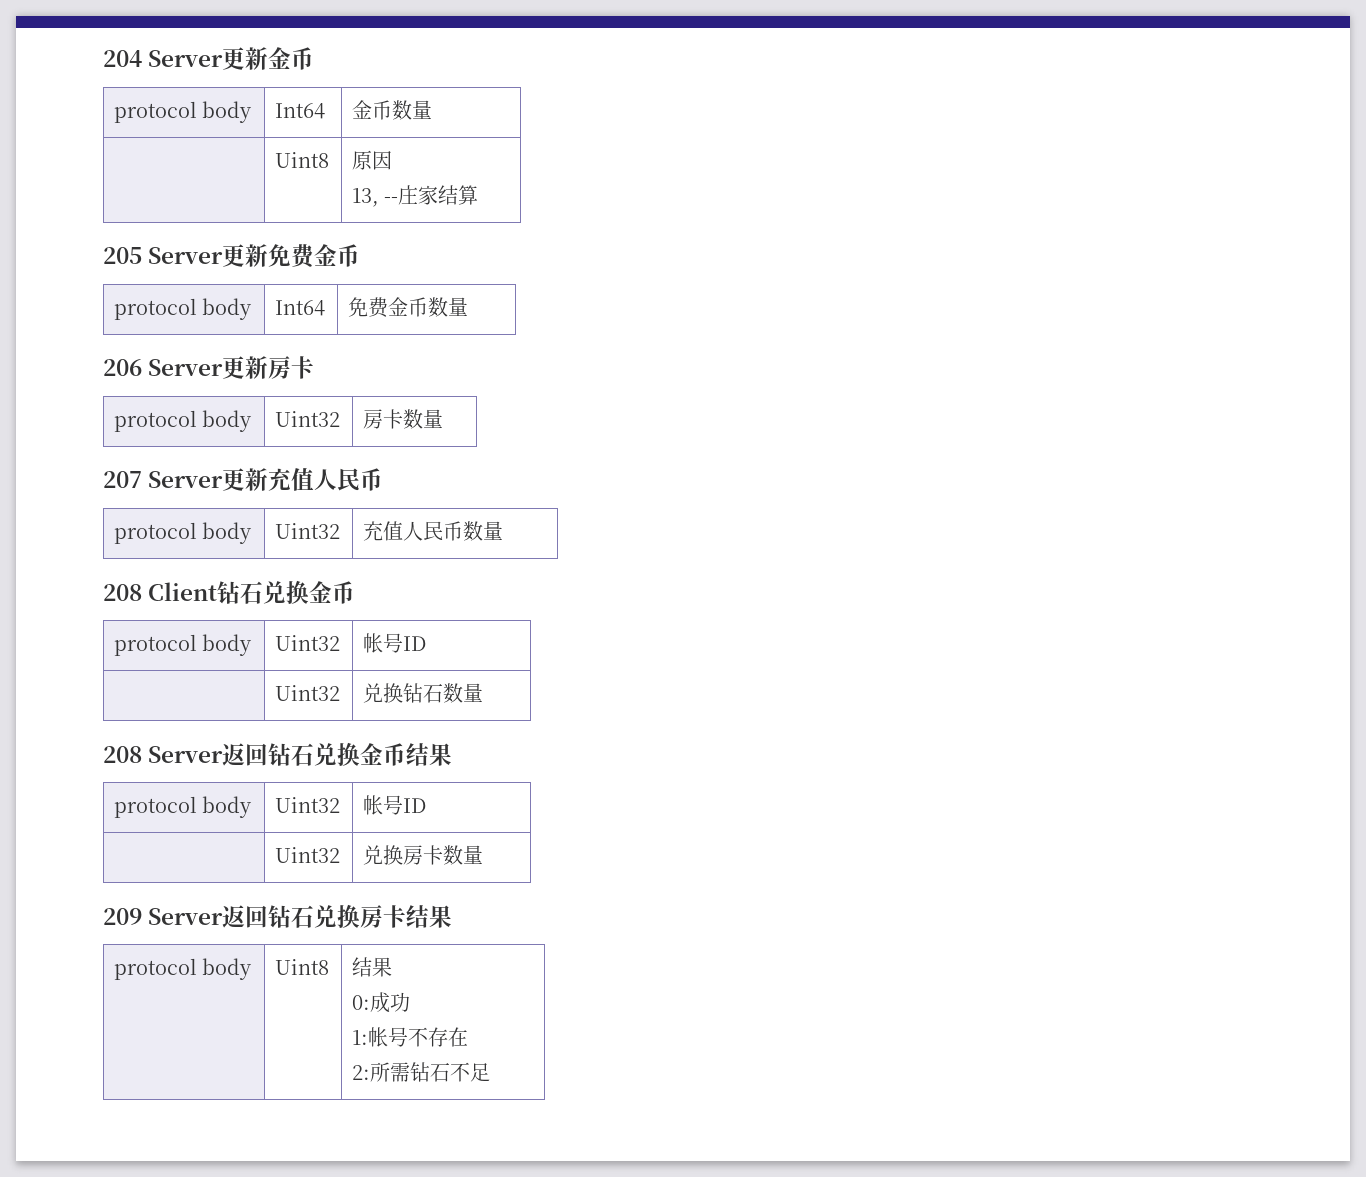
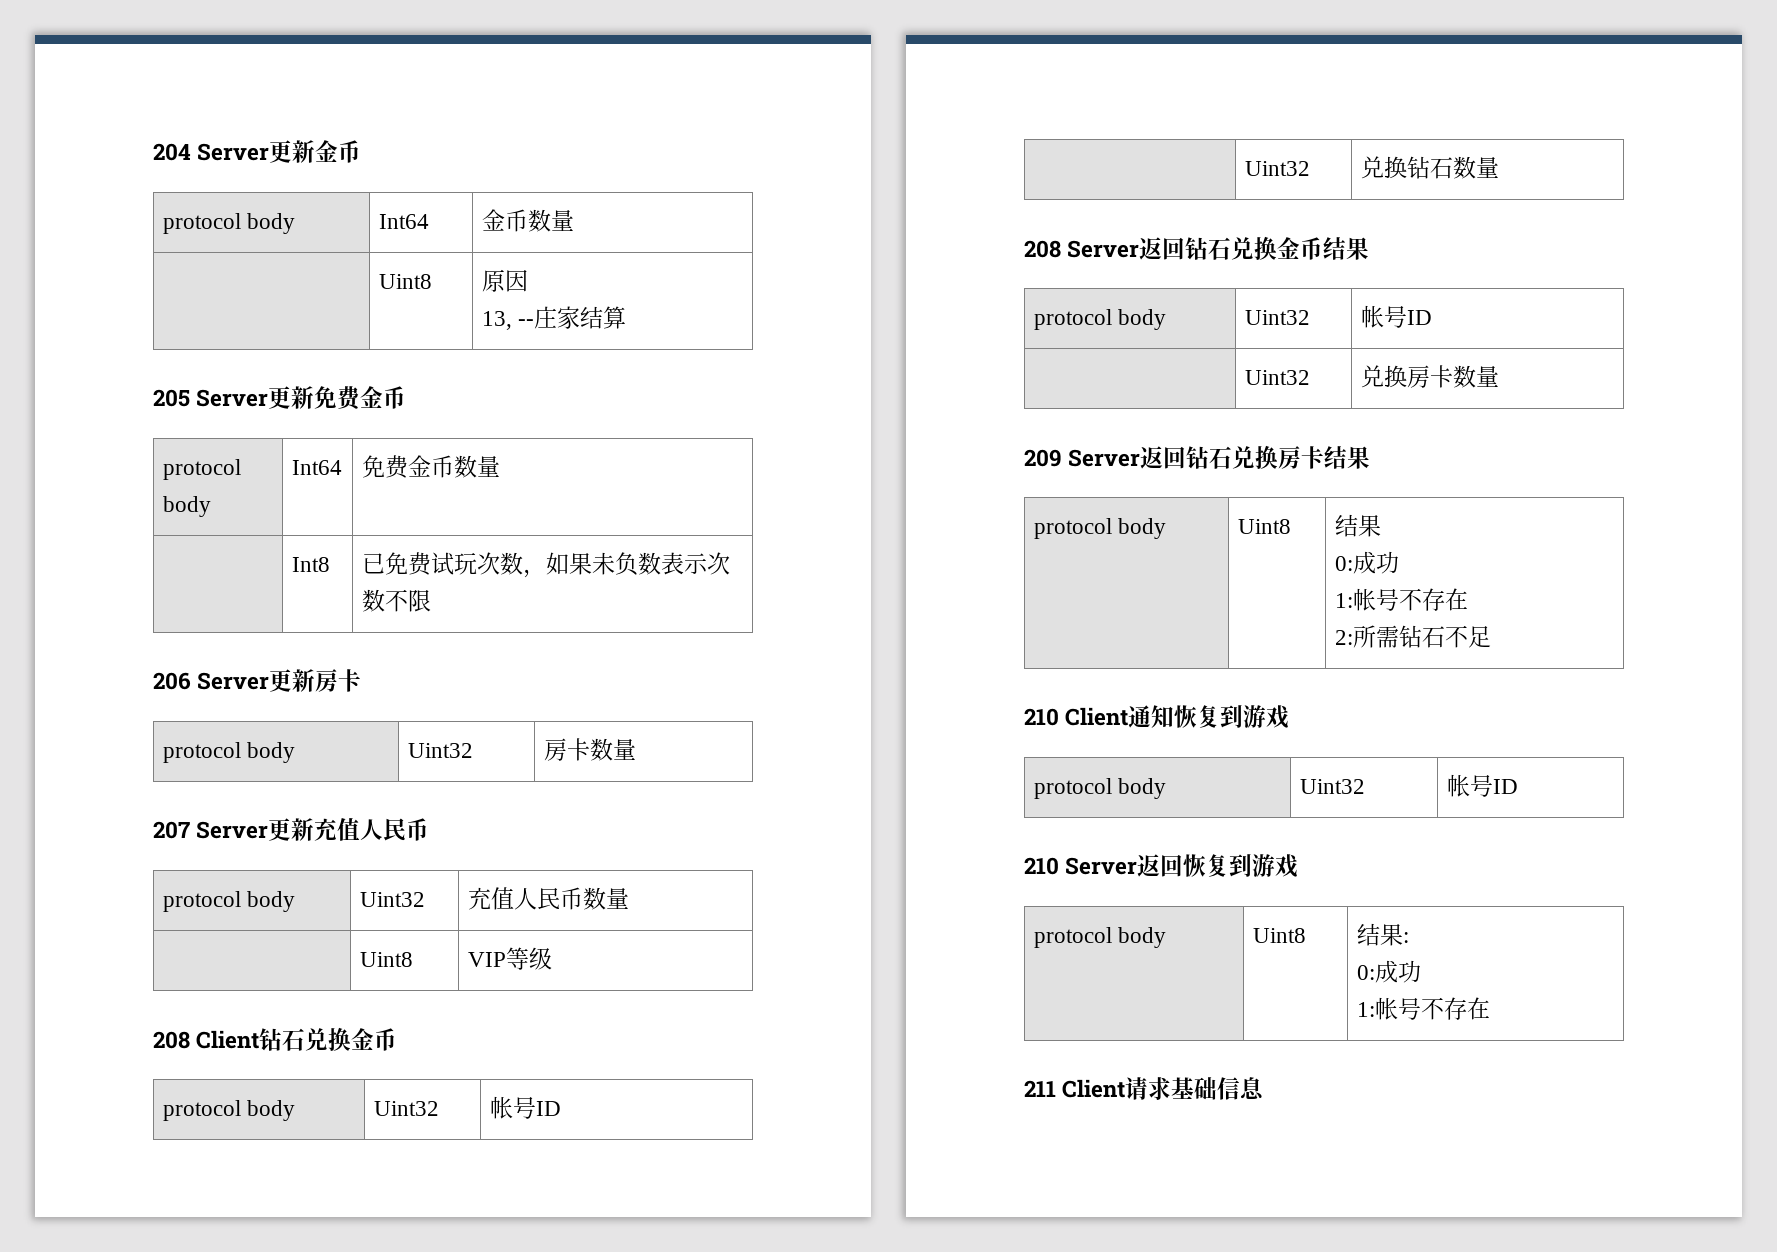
(468, 306) none -> [291,557,330,572] [361,552,730,578] [361,589,431,612] // | Int8 | 已免费试玩次数，如果未负数表示次数不限
(503, 530) none -> [359,952,413,967] [467,947,552,970] // | Uint8 | VIP等级
(490, 1072) none -> [1024,705,1290,729] [1033,778,1166,799] [1299,779,1365,794] [1446,774,1518,797] [1024,854,1299,878] [1033,927,1166,948] [1252,928,1306,943] [1356,923,1409,946] [1356,960,1421,983] [1356,997,1490,1020] [1024,1077,1265,1100] // 210 Client通知恢复到游戏 // protocol body | Uint32 | 帐号ID // 210 Server返回恢复到游戏 // protocol body | Uint8 | 结果: // 0:成功 // 1:帐号不存在 // 211 Client请求基础信息

